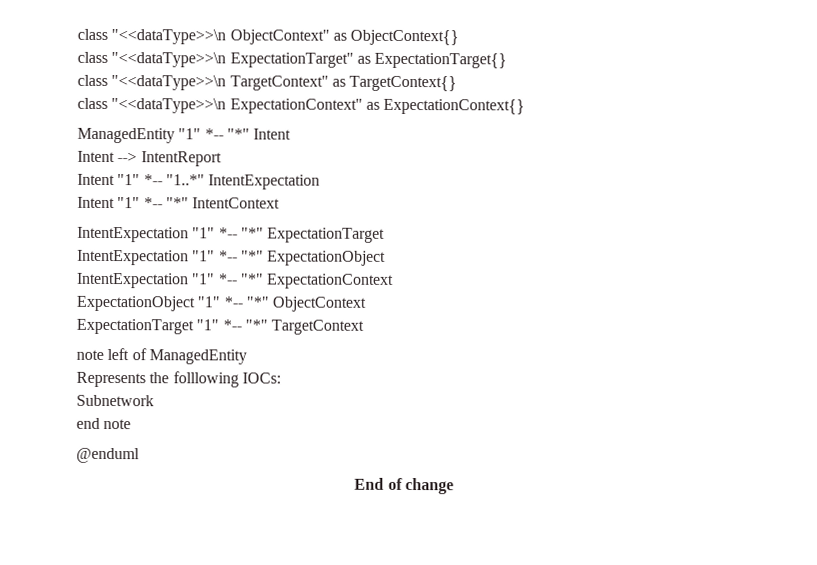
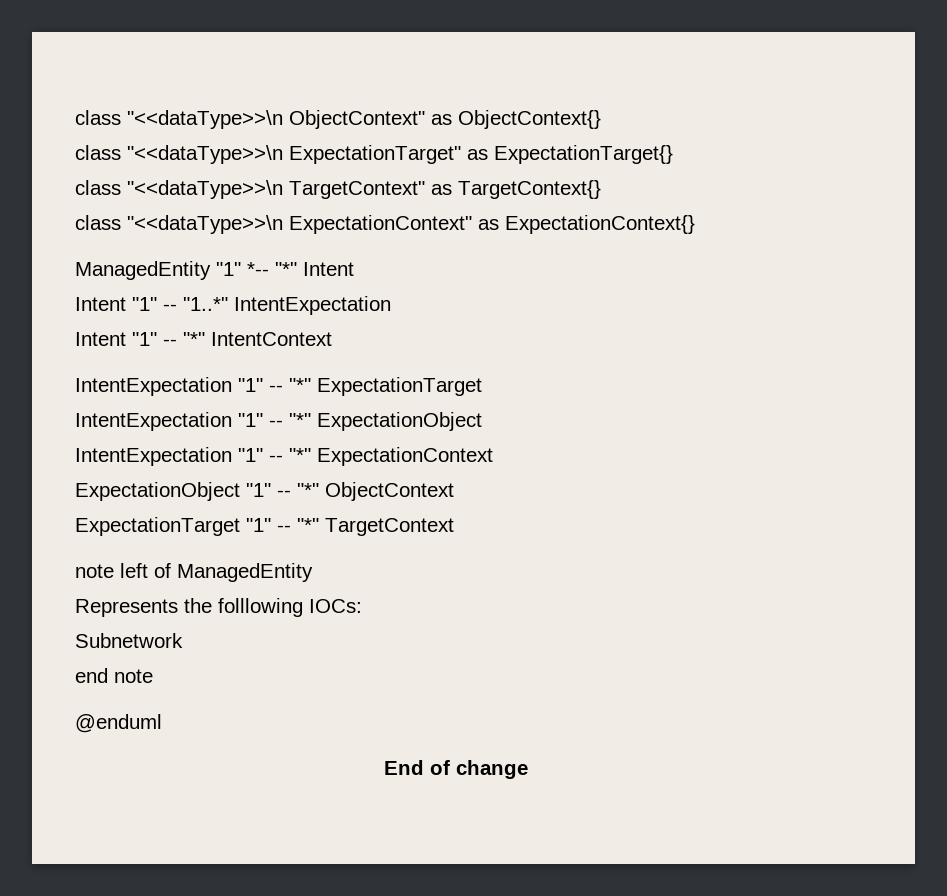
[77,150,222,167] [77,173,163,186] // Intent --> IntentReport // Intent "1" *-- -> [75,297,177,311] // Intent "1" --
[143,197,163,209] *-- -> [163,339,177,346] --
[218,227,238,239] *-- -> [269,385,283,392] --
[218,250,238,262] *-- -> [269,420,283,427] --
[217,273,238,285] *-- -> [269,455,283,462] --
[223,296,243,308] *-- -> [277,490,291,497] --
[222,319,242,331] *-- -> [277,525,291,532] --

